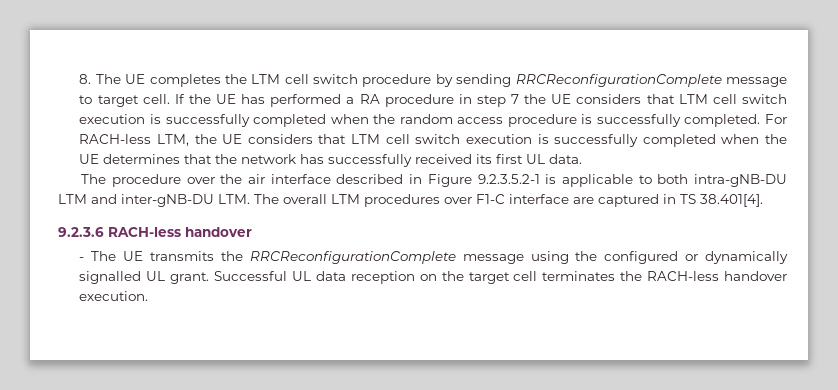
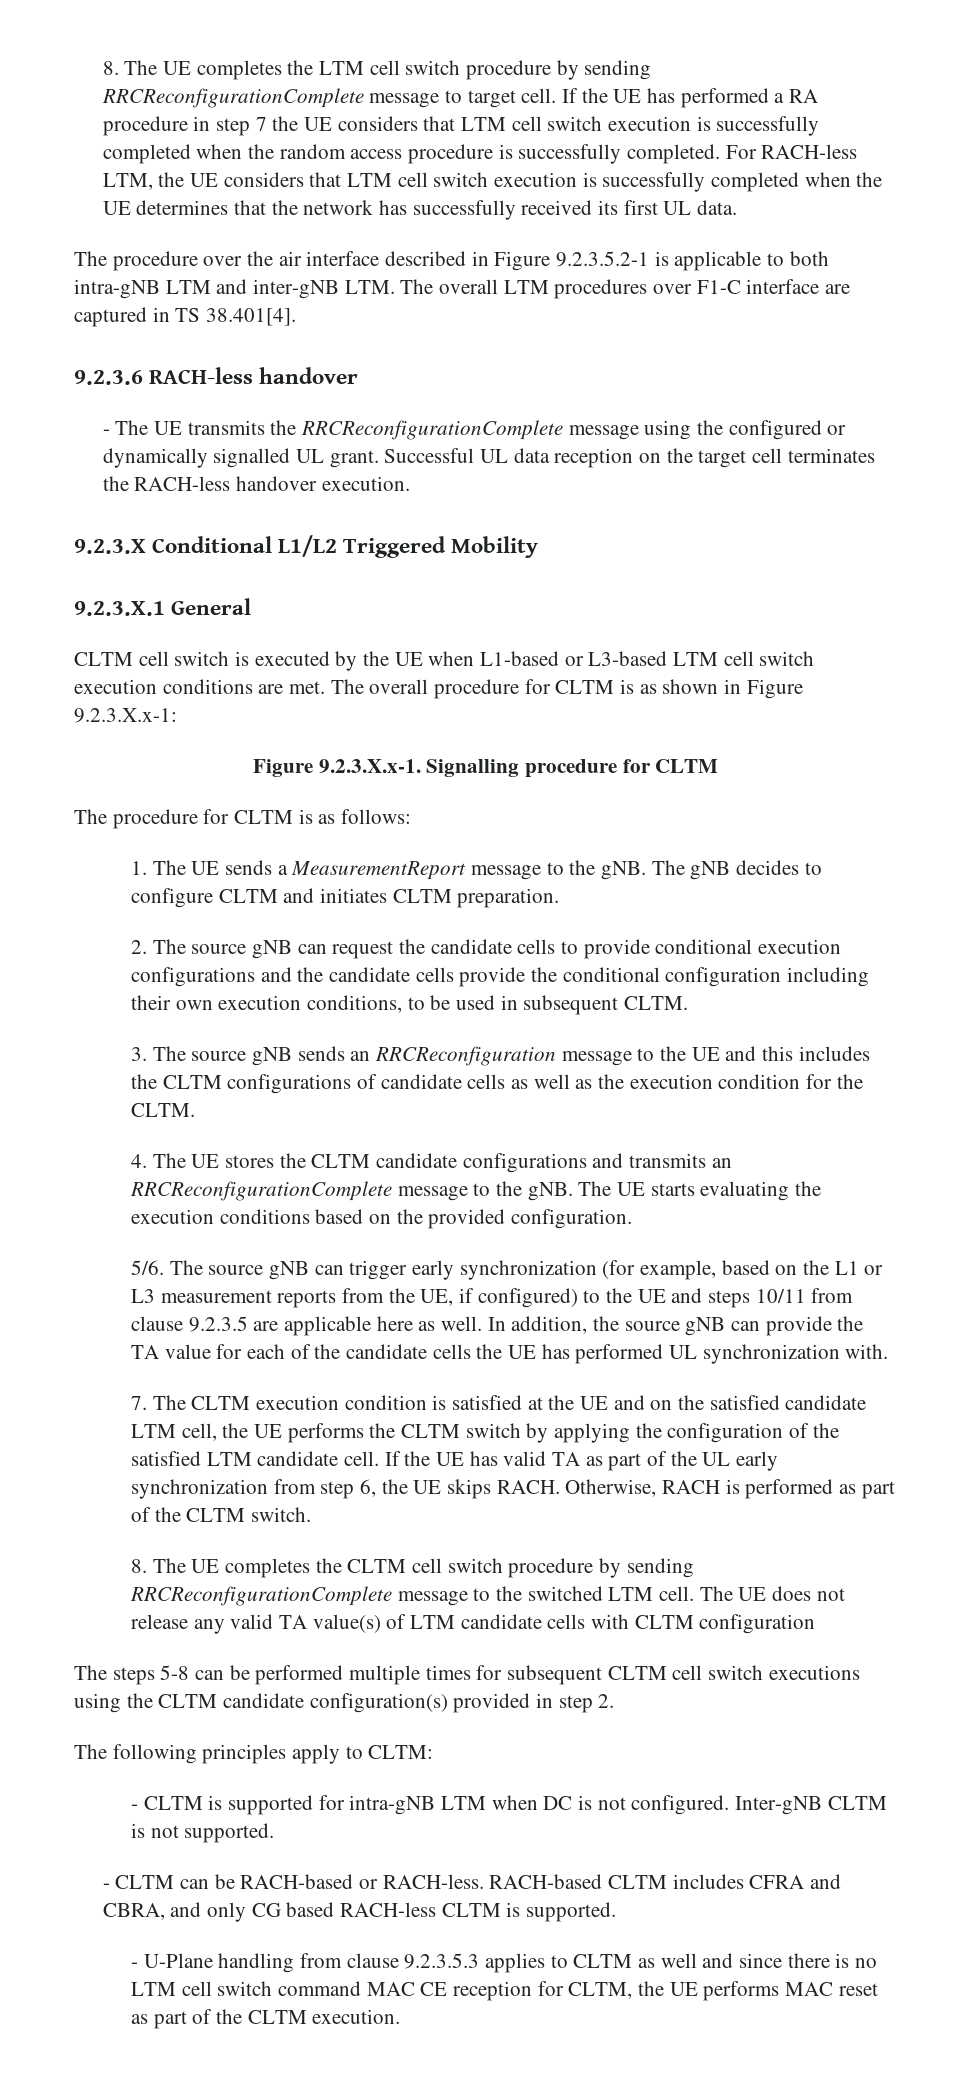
[693,174,787,187] intra-gNB-DU -> [74,279,160,299] intra-gNB
[121,194,214,207] inter-gNB-DU -> [253,279,340,299] inter-gNB
(149, 296) none -> [74,535,539,558] [74,598,252,616] [74,651,815,671] [74,679,803,699] [74,708,177,723] [252,759,719,778] [74,809,412,829] [131,860,822,880] [131,888,560,908] [131,939,842,959] [131,967,870,987] [131,995,689,1015] [131,1046,870,1066] [131,1074,863,1094] [131,1103,196,1117] [131,1153,732,1173] [130,1181,822,1201] [131,1209,633,1229] [131,1260,884,1280] [131,1288,854,1308] [131,1316,864,1336] [131,1344,889,1364] [131,1395,867,1410] [131,1423,839,1443] [131,1451,779,1471] [131,1479,895,1499] [131,1507,312,1522] [131,1558,694,1578] [130,1586,845,1606] [131,1614,816,1634] [74,1665,860,1685] [74,1693,615,1713] [74,1744,434,1764] [131,1795,887,1815] [131,1823,275,1843] [102,1874,841,1889] [102,1902,616,1922] [131,1953,878,1973] [131,1981,878,2001] [131,2009,401,2029] // 9.2.3.X Conditional L1/L2 Triggered Mobility // 9.2.3.X.1 General // CLTM cell switch is executed by the UE when L1-based or L3-based LTM cell switch execution conditions are met. The overall procedure for CLTM is as shown in Figure 9.2.3.X.x-1: // Figure 9.2.3.X.x-1. Signalling procedure for CLTM // The procedure for CLTM is as follows: // 1. The UE sends a MeasurementReport message to the gNB. The gNB decides to configure CLTM and initiates CLTM preparation. // 2. The source gNB can request the candidate cells to provide conditional execution configurations and the candidate cells provide the conditional configuration including their own execution conditions, to be used in subsequent CLTM. // 3. The source gNB sends an RRCReconfiguration message to the UE and this includes the CLTM configurations of candidate cells as well as the execution condition for the CLTM. // 4. The UE stores the CLTM candidate configurations and transmits an RRCReconfigurationComplete message to the gNB. The UE starts evaluating the execution conditions based on the provided configuration. // 5/6. The source gNB can trigger early synchronization (for example, based on the L1 or L3 measurement reports from the UE, if configured) to the UE and steps 10/11 from clause 9.2.3.5 are applicable here as well. In addition, the source gNB can provide the TA value for each of the candidate cells the UE has performed UL synchronization with. // 7. The CLTM execution condition is satisfied at the UE and on the satisfied candidate LTM cell, the UE performs the CLTM switch by applying the configuration of the satisfied LTM candidate cell. If the UE has valid TA as part of the UL early synchronization from step 6, the UE skips RACH. Otherwise, RACH is performed as part of the CLTM switch. // 8. The UE completes the CLTM cell switch procedure by sending RRCReconfigurationComplete message to the switched LTM cell. The UE does not release any valid TA value(s) of LTM candidate cells with CLTM configuration // The steps 5-8 can be performed multiple times for subsequent CLTM cell switch executions using the CLTM candidate configuration(s) provided in step 2. // The following principles apply to CLTM: // - CLTM is supported for intra-gNB LTM when DC is not configured. Inter-gNB CLTM is not supported. // - CLTM can be RACH-based or RACH-less. RACH-based CLTM includes CFRA and CBRA, and only CG based RACH-less CLTM is supported. // - U-Plane handling from clause 9.2.3.5.3 applies to CLTM as well and since there is no LTM cell switch command MAC CE reception for CLTM, the UE performs MAC reset as part of the CLTM execution.

